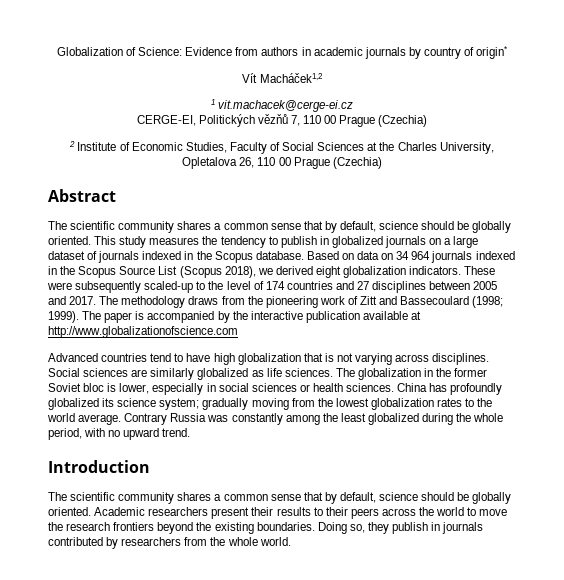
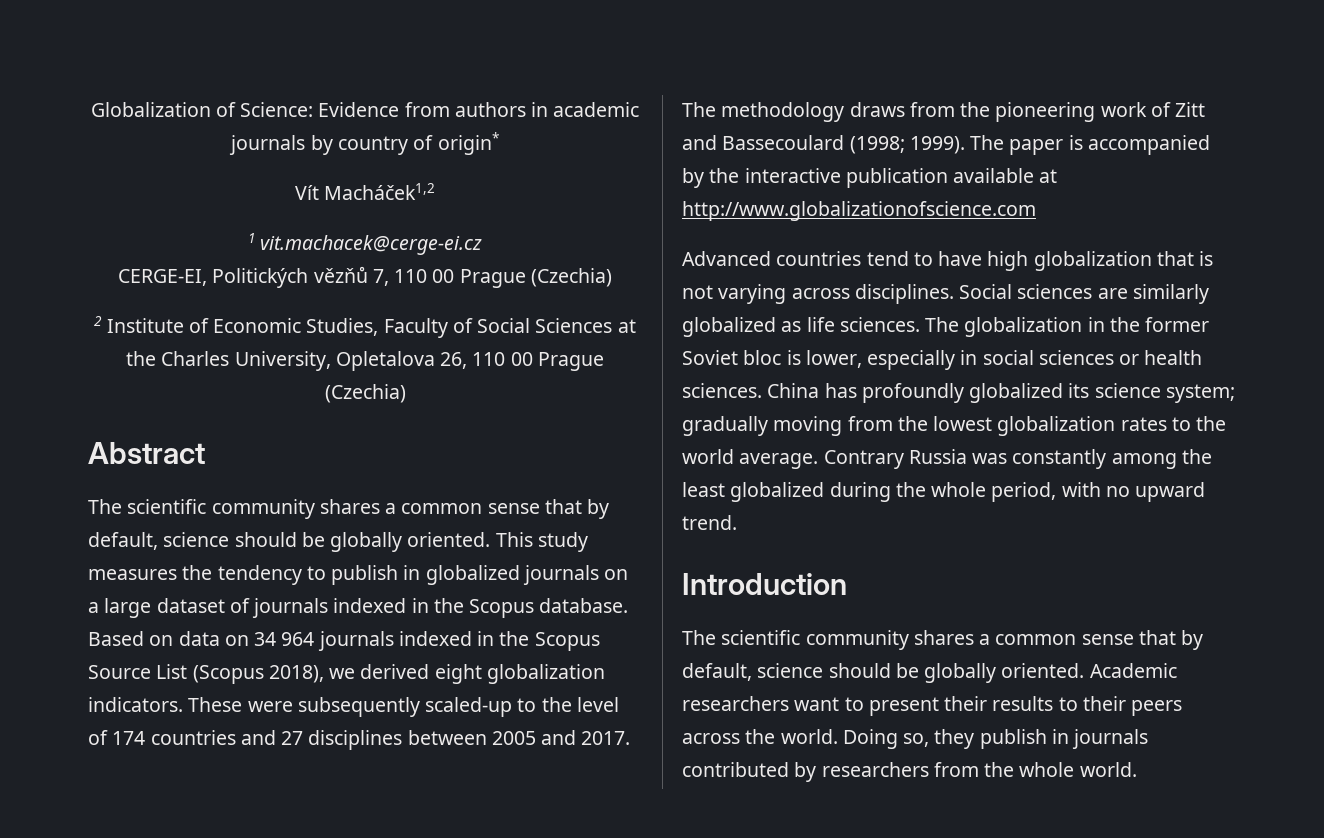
(209, 511) none -> [794,697,864,711] want to
[436,507,508,516] [48,522,315,534] world to move the research frontiers beyond the existing boundaries. -> [780,729,838,744] world.

